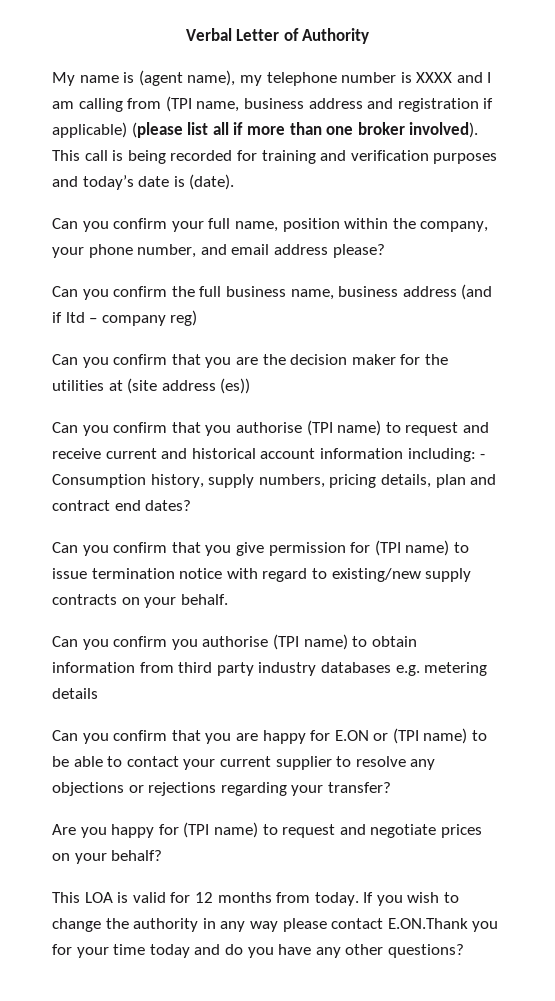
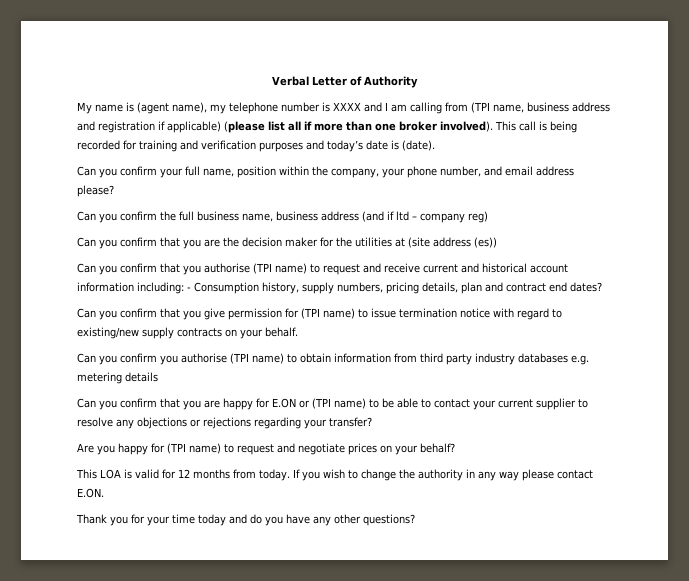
[387,918,468,929] E.ON.Thank -> [77,488,104,498] [76,514,107,524] E.ON. // Thank

